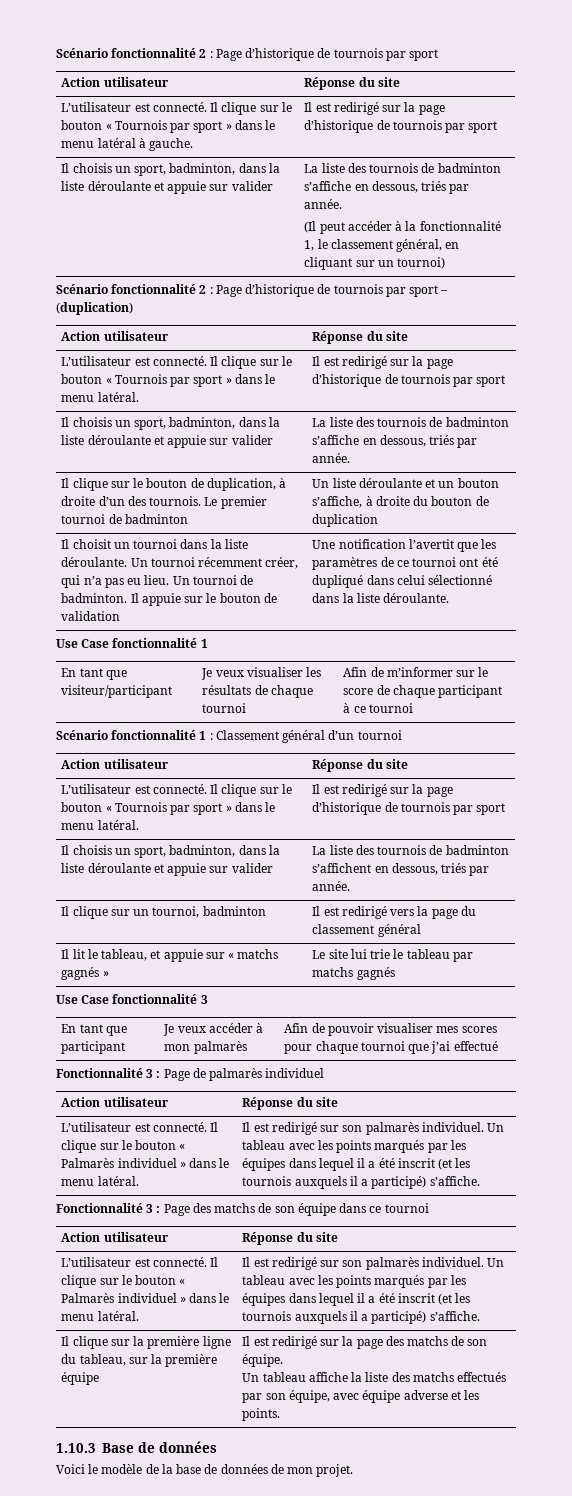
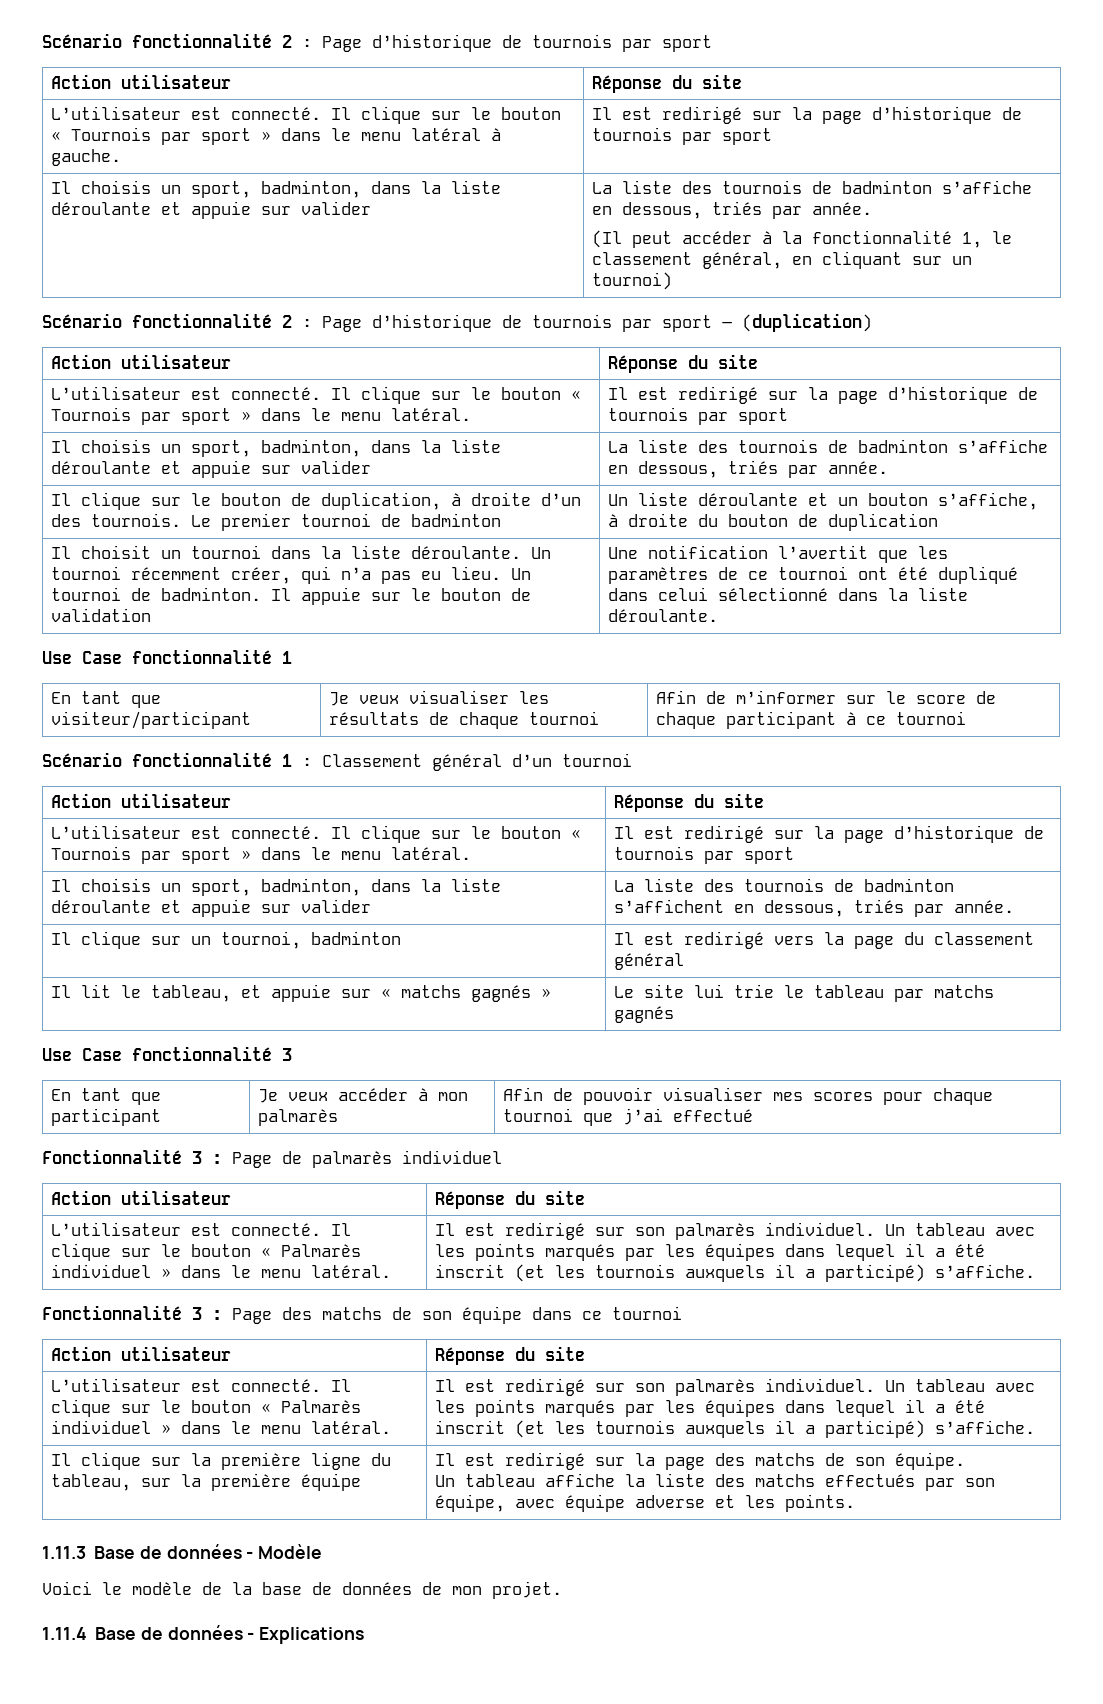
[56,1441,217,1453] 1.10.3 Base de données -> [42,1544,323,1559] 1.11.3 Base de données - Modèle
(354, 1470) none -> [42,1625,365,1644] // 1.11.4 Base de données - Explications

